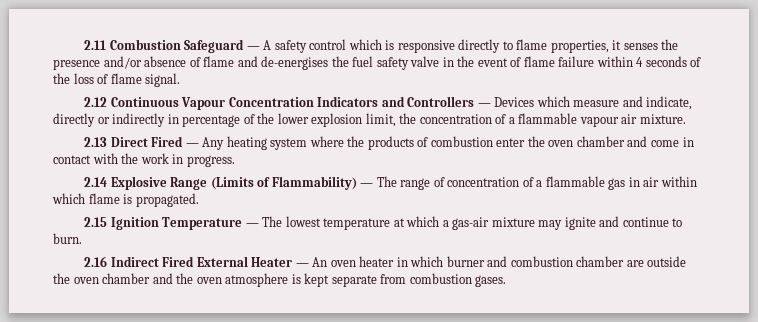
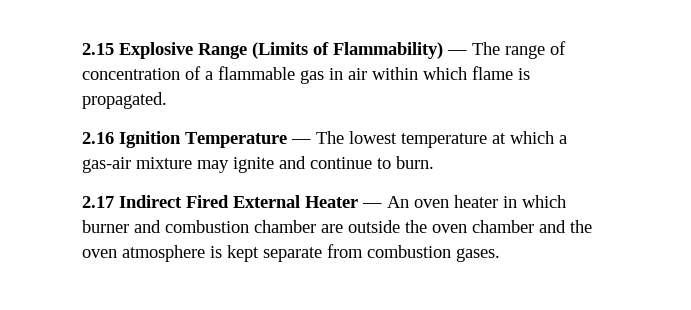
[84,39,679,53] [53,56,702,70] [53,73,181,87] [84,96,693,110] [53,113,686,127] [84,136,694,150] [53,153,235,167] [84,177,108,187] 2.11 Combustion Safeguard — A safety control which is responsive directly to flame properties, it senses the presence and/or absence of flame and de-energises the fuel safety valve in the event of flame failure within 4 seconds of the loss of flame signal. // 2.12 Continuous Vapour Concentration Indicators and Controllers — Devices which measure and indicate, directly or indirectly in percentage of the lower explosion limit, the concentration of a flammable vapour air mixture. // 2.13 Direct Fired — Any heating system where the products of combustion enter the oven chamber and come in contact with the work in progress. // 2.14 -> [82,43,114,55] 2.15
[84,217,108,227] 2.15 -> [82,132,114,144] 2.16
[84,256,108,267] 2.16 -> [82,196,114,208] 2.17

